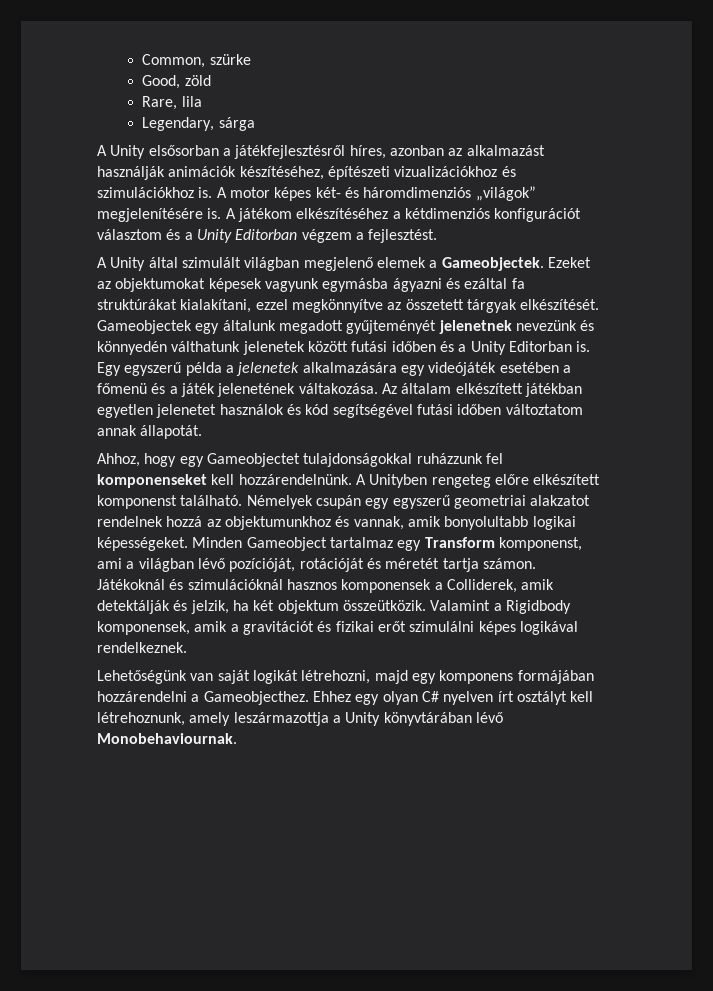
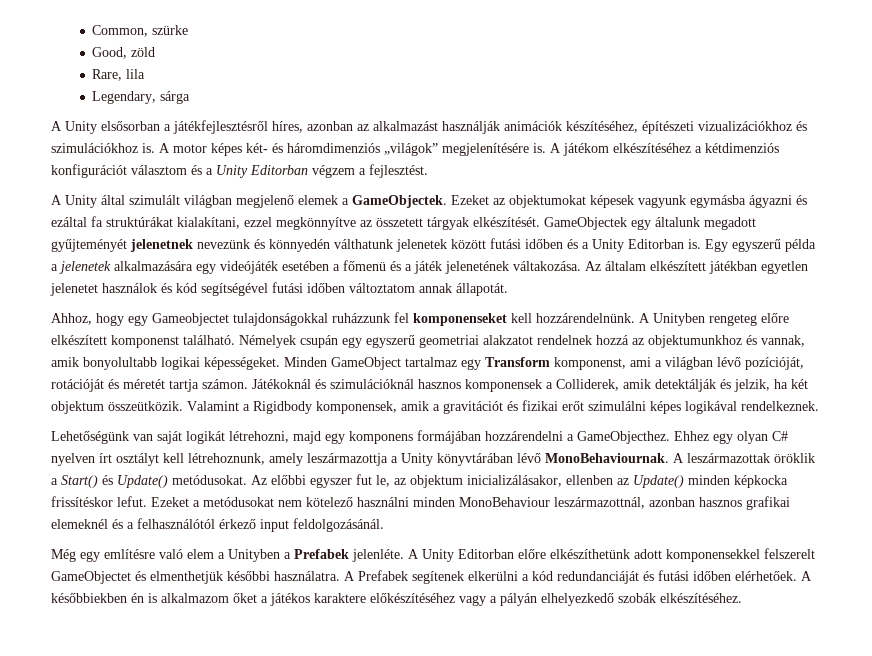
[441,257,544,271] Gameobjectek. -> [352,195,447,208] GameObjectek.
[97,320,192,334] Gameobjectek -> [544,217,627,230] GameObjectek
[246,537,327,551] Gameobject -> [331,357,401,370] GameObject
[203,691,309,705] Gameobjecthez. -> [577,431,670,444] GameObjecthez.
[97,733,237,744] Monobehaviournak. -> [545,453,815,463] [51,474,788,488] [51,496,790,510] [51,518,384,532] [51,548,815,562] [51,570,812,584] [51,593,742,606] MonoBehaviournak. A leszármazottak öröklik a Start() és Update() metódusokat. Az előbbi egyszer fut le, az objektum inicializálásakor, ellenben az Update() minden képkocka frissítéskor lefut. Ezeket a metódusokat nem kötelező használni minden MonoBehaviour leszármazottnál, azonban hasznos grafikai elemeknél és a felhasználótól érkező input feldolgozásánál. // Még egy említésre való elem a Unityben a Prefabek jelenléte. A Unity Editorban előre elkészíthetünk adott komponensekkel felszerelt GameObjectet és elmenthetjük későbbi használatra. A Prefabek segítenek elkerülni a kód redundanciáját és futási időben elérhetőek. A későbbiekben én is alkalmazom őket a játékos karaktere előkészítéséhez vagy a pályán elhelyezkedő szobák elkészítéséhez.

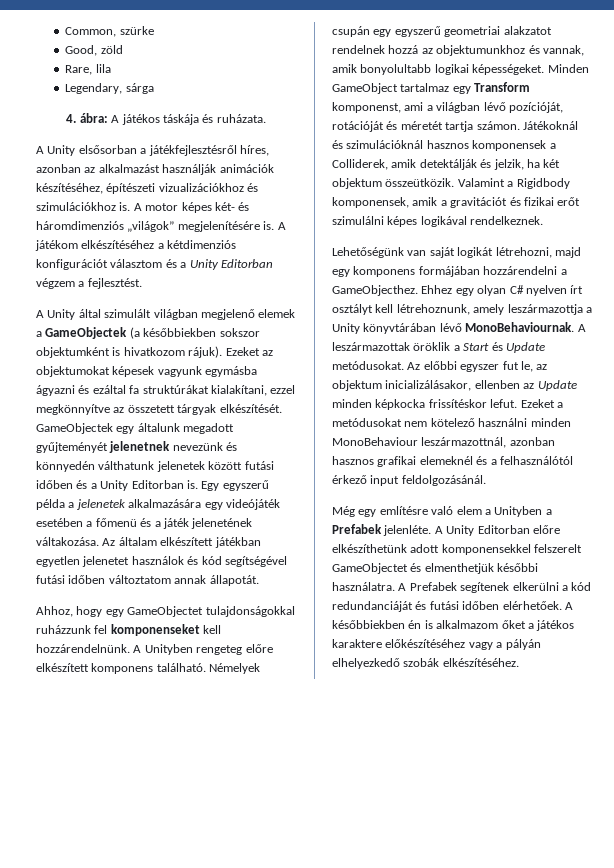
(191, 97) none -> [66,113,266,125] // 4. ábra: A játékos táskája és ruházata.
[352,195,447,208] GameObjectek. -> [45,327,260,339] [36,346,223,358] GameObjectek (a későbbiekben sokszor objektumként is hivatkozom rájuk).
[152,313,229,326] Gameobjectet -> [127,606,204,617] GameObjectet
[111,335,179,348] komponenst -> [91,663,154,674] komponens
[61,475,168,488] Start() és Update() -> [463,342,545,353] Start és Update
[633,475,684,488] Update() -> [537,380,577,391] Update

